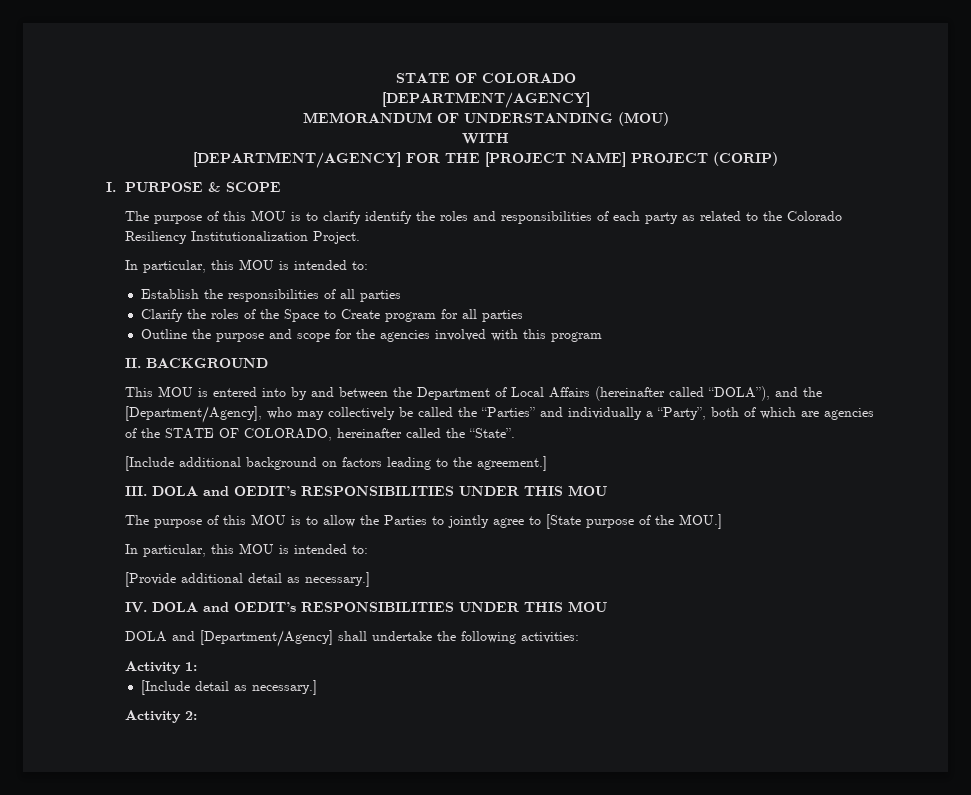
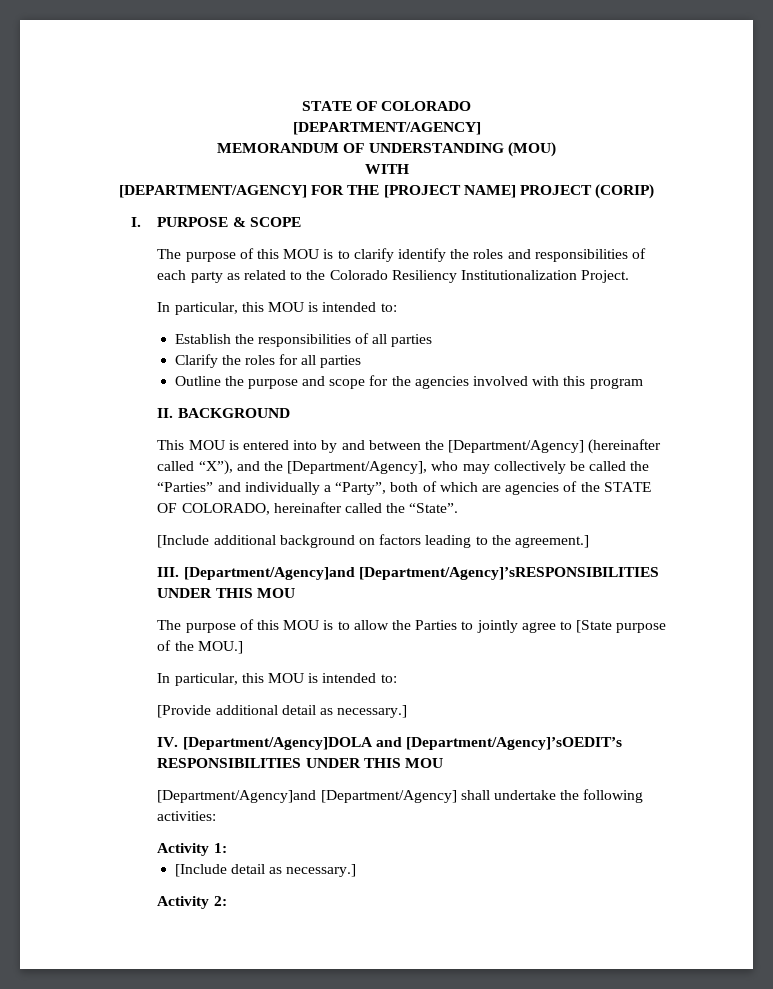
[243,309,436,322] of the Space to Create program -> (275, 360) none
[417,387,591,400] Department of Local Affairs -> [448,440,585,453] [Department/Agency]
[708,386,771,401] “DOLA”), -> [198,460,233,475] “X”),
[152,486,455,496] DOLA and OEDIT’s RESPONSIBILITIES -> [183,567,659,580] [Department/Agency]and [Department/Agency]’sRESPONSIBILITIES
[152,601,608,612] [125,631,196,642] DOLA and OEDIT’s RESPONSIBILITIES UNDER THIS MOU // DOLA and -> [182,737,623,750] [157,758,444,768] [157,790,317,803] [Department/Agency]DOLA and [Department/Agency]’sOEDIT’s RESPONSIBILITIES UNDER THIS MOU // [Department/Agency]and

